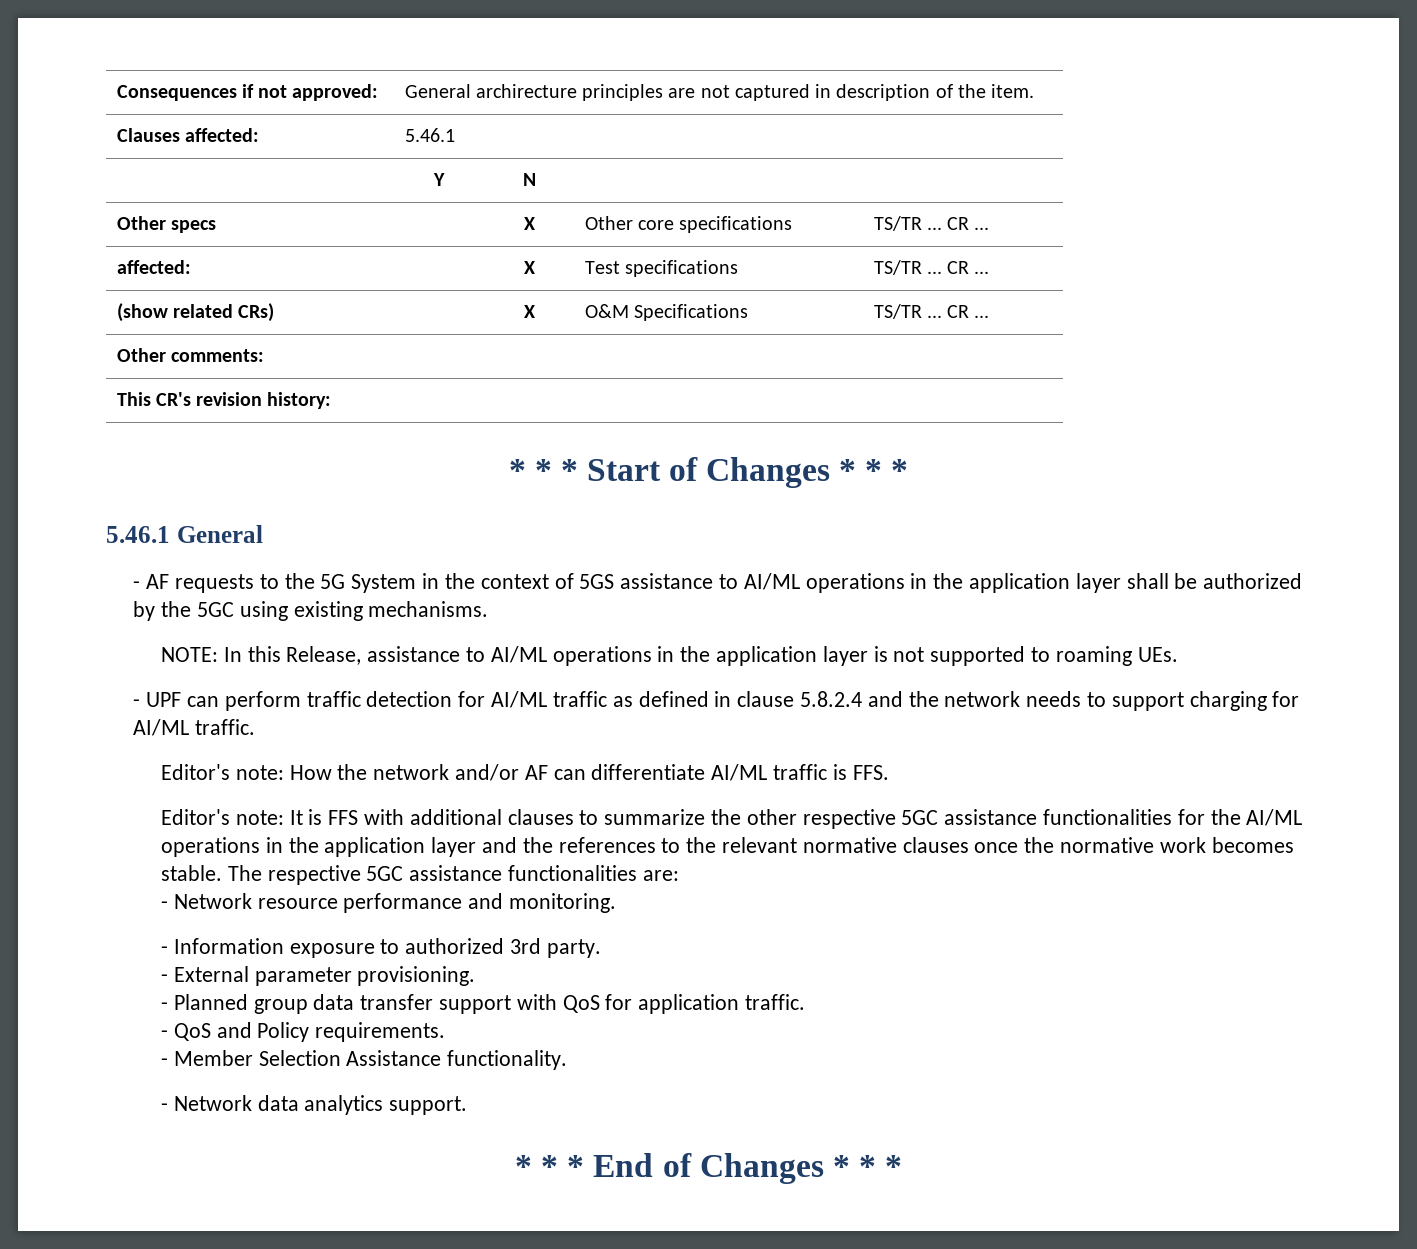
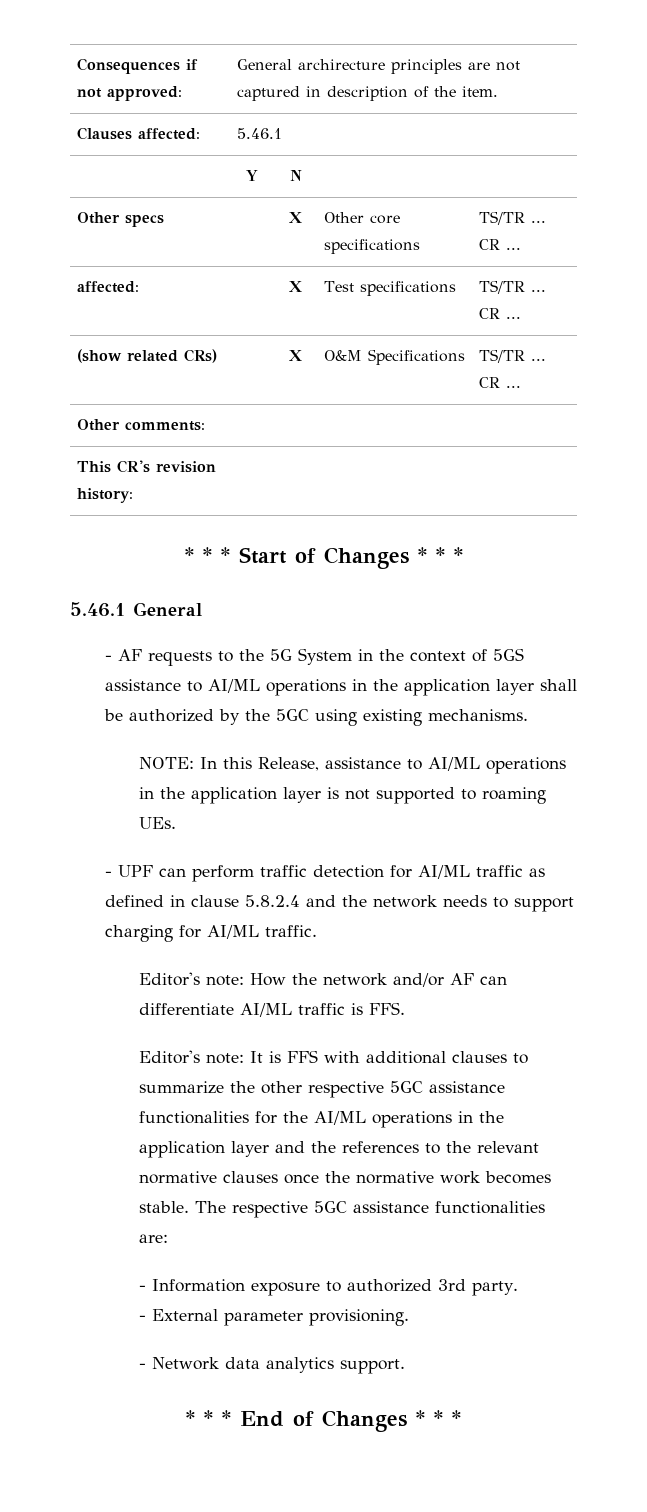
[160,893,616,913] // - Network resource performance and monitoring. -> (169, 1238) none
[160,994,805,1014] [160,1022,446,1042] [160,1050,568,1070] // - Planned group data transfer support with QoS for application traffic. // - QoS and Policy requirements. // - Member Selection Assistance functionality. -> (410, 1317) none

